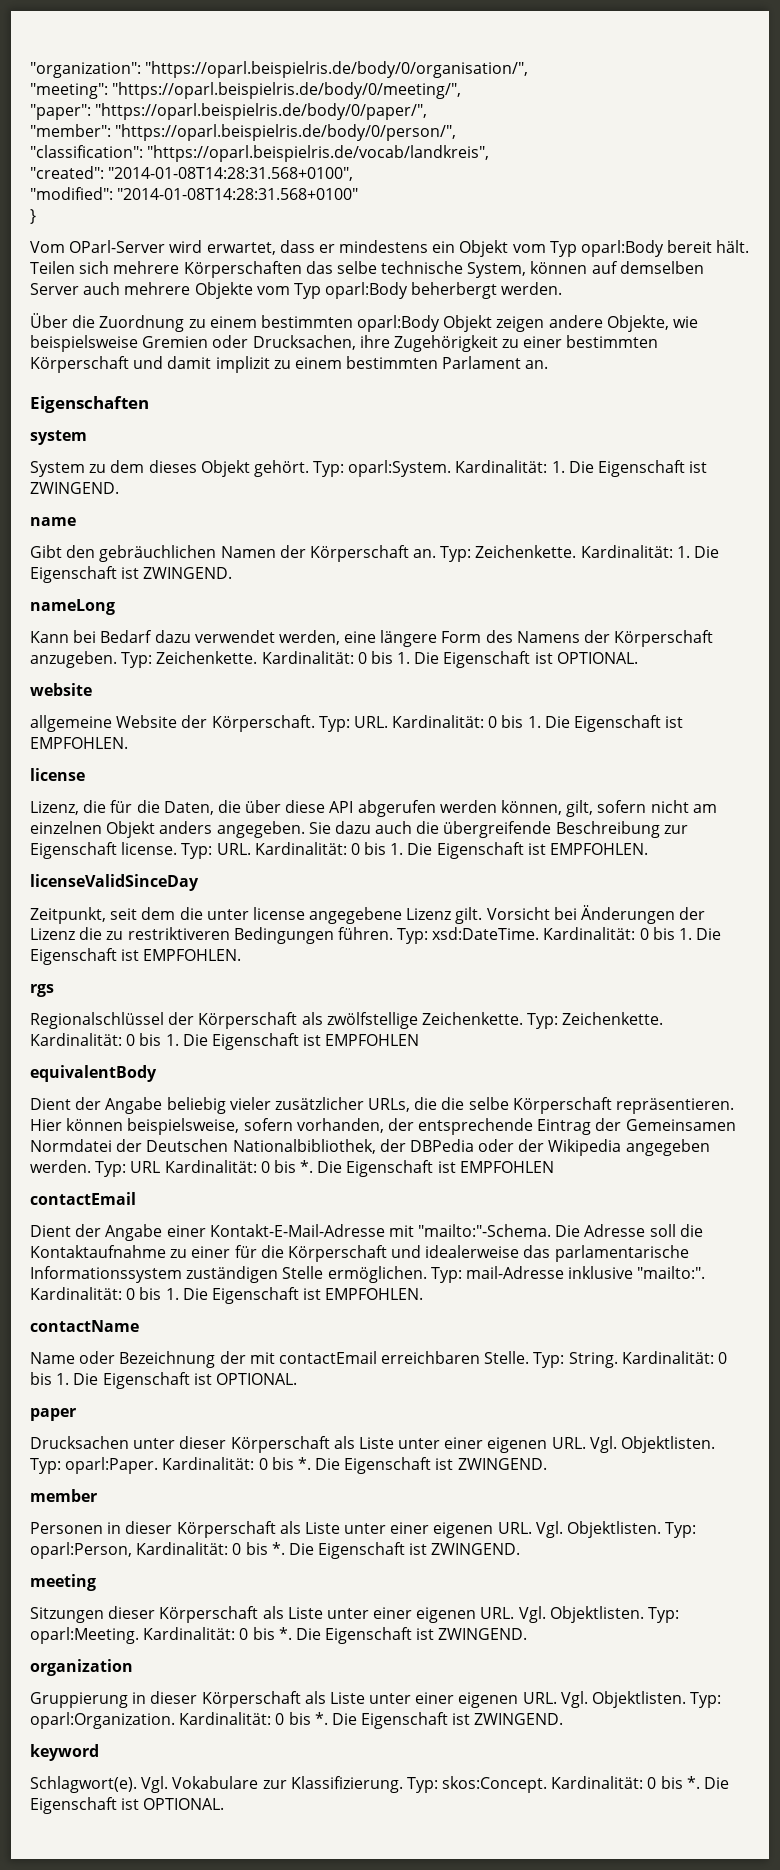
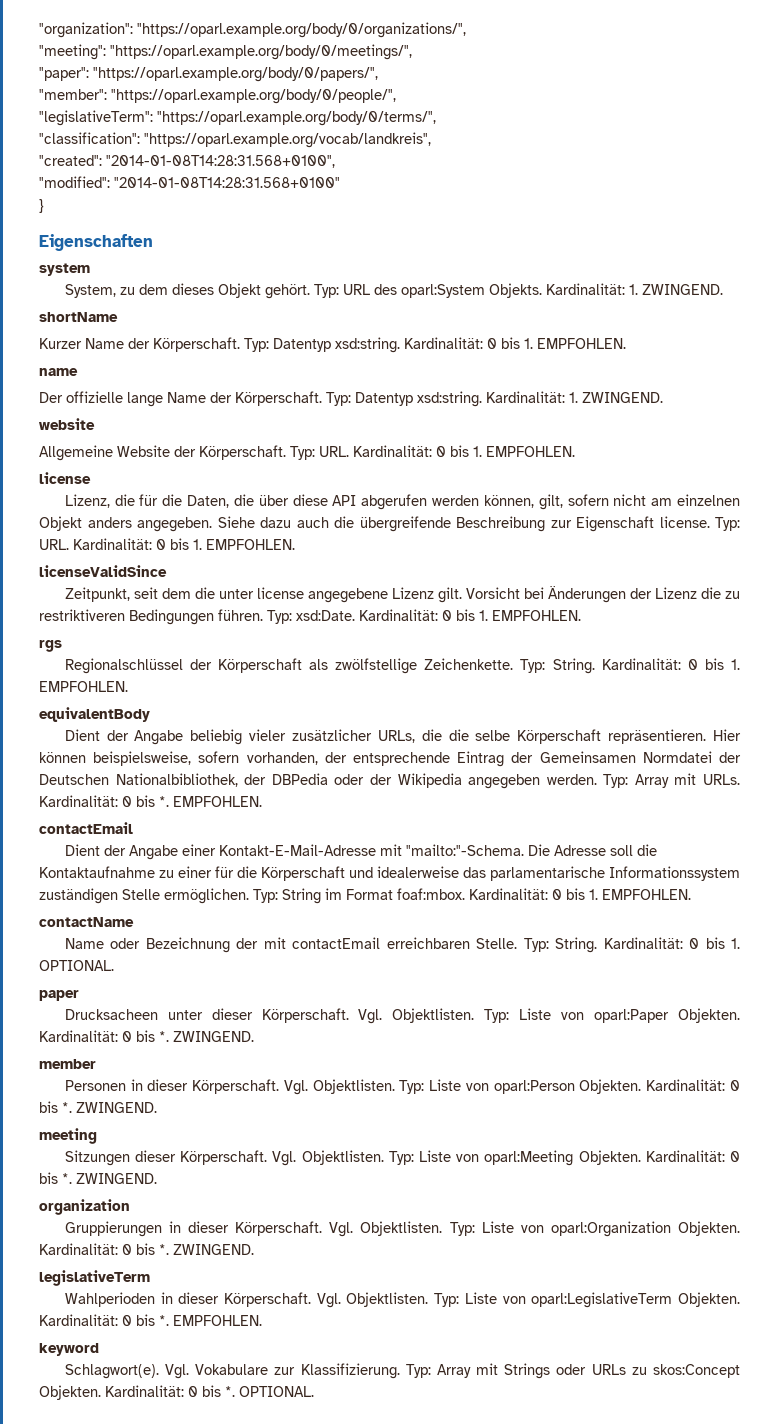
[145,61,529,78] "https://oparl.beispielris.de/body/0/organisation/", -> [137,22,466,38] "https://oparl.example.org/body/0/organizations/",
[112,82,462,99] "https://oparl.beispielris.de/body/0/meeting/", -> [110,44,412,60] "https://oparl.example.org/body/0/meetings/",
[95,103,428,120] "https://oparl.beispielris.de/body/0/paper/", -> [93,67,378,82] "https://oparl.example.org/body/0/papers/",
[115,124,457,141] "https://oparl.beispielris.de/body/0/person/", -> [111,89,396,104] [39,110,436,126] "https://oparl.example.org/body/0/people/", // "legislativeTerm": "https://oparl.example.org/body/0/terms/",
[147,145,490,162] "https://oparl.beispielris.de/vocab/landkreis", -> [144,132,431,148] "https://oparl.example.org/vocab/landkreis",
[30,240,750,257] [30,261,704,278] [30,282,563,299] [30,313,699,332] [30,335,659,352] [30,356,549,373] // Vom OParl-Server wird erwartet, dass er mindestens ein Objekt vom Typ oparl:Body bereit hält. Teilen sich mehrere Körperschaften das selbe technische System, können auf demselben Server auch mehrere Objekte vom Typ oparl:Body beherbergt werden. // Über die Zuordnung zu einem bestimmten oparl:Body Objekt zeigen andere Objekte, wie beispielsweise Gremien oder Drucksachen, ihre Zugehörigkeit zu einer bestimmten Körperschaft und damit implizit zu einem bestimmten Parlament an. -> (44, 206) none
[30,461,85,477] System -> [64,284,116,298] System,
[348,460,708,477] [30,482,119,494] [30,517,76,526] [30,545,720,562] [30,566,233,583] [30,599,115,615] [30,630,714,647] [30,651,638,668] oparl:System. Kardinalität: 1. Die Eigenschaft ist ZWINGEND. // name // Gibt den gebräuchlichen Namen der Körperschaft an. Typ: Zeichenkette. Kardinalität: 1. Die Eigenschaft ist ZWINGEND. // nameLong // Kann bei Bedarf dazu verwendet werden, eine längere Form des Namens der Körperschaft anzugeben. Typ: Zeichenkette. Kardinalität: 0 bis 1. Die Eigenschaft ist OPTIONAL. -> [342,283,723,298] [39,312,118,322] [39,337,626,353] [39,368,78,376] [39,391,663,407] URL des oparl:System Objekts. Kardinalität: 1. ZWINGEND. // shortName // Kurzer Name der Körperschaft. Typ: Datentyp xsd:string. Kardinalität: 0 bis 1. EMPFOHLEN. // name // Der offizielle lange Name der Körperschaft. Typ: Datentyp xsd:string. Kardinalität: 1. ZWINGEND.
[30,715,112,732] allgemeine -> [39,445,113,461] Allgemeine
[544,715,684,732] Die Eigenschaft ist -> (482, 451) none
[308,822,331,834] Sie -> [217,516,255,528] Siehe
[407,842,649,859] [30,874,199,891] Die Eigenschaft ist EMPFOHLEN. // licenseValidSinceDay -> [206,539,295,550] [39,565,167,577] EMPFOHLEN. // licenseValidSince
[432,927,722,940] [30,948,140,965] xsd:DateTime. Kardinalität: 0 bis 1. Die Eigenschaft ist -> [296,609,488,621] xsd:Date. Kardinalität: 0 bis 1.
[562,1012,664,1025] [30,1033,420,1050] Zeichenkette. Kardinalität: 0 bis 1. Die Eigenschaft ist EMPFOHLEN -> [552,658,741,674] [39,681,128,692] String. Kardinalität: 0 bis 1. EMPFOHLEN.
[130,1160,554,1177] URL Kardinalität: 0 bis *. Die Eigenschaft ist EMPFOHLEN -> [634,773,740,788] [39,795,262,807] Array mit URLs. Kardinalität: 0 bis *. EMPFOHLEN.
[465,1266,706,1279] [30,1287,322,1304] mail-Adresse inklusive "mailto:". Kardinalität: 0 bis 1. Die Eigenschaft ist -> [282,888,598,904] String im Format foaf:mbox. Kardinalität: 0 bis 1.
[73,1372,212,1389] Die Eigenschaft ist -> (740, 943) none
[30,1436,129,1449] Drucksachen -> [64,1009,158,1020] Drucksacheen
[230,1436,716,1453] [30,1457,454,1474] Körperschaft als Liste unter einer eigenen URL. Vgl. Objektlisten. Typ: oparl:Paper. Kardinalität: 0 bis *. Die Eigenschaft ist -> [261,1008,741,1024] [39,1030,169,1042] Körperschaft. Vgl. Objektlisten. Typ: Liste von oparl:Paper Objekten. Kardinalität: 0 bis *.
[176,1521,697,1538] [30,1542,428,1559] Körperschaft als Liste unter einer eigenen URL. Vgl. Objektlisten. Typ: oparl:Person, Kardinalität: 0 bis *. Die Eigenschaft ist -> [192,1079,740,1095] [39,1101,72,1113] Körperschaft. Vgl. Objektlisten. Typ: Liste von oparl:Person Objekten. Kardinalität: 0 bis *.
[159,1606,680,1623] [30,1627,435,1644] Körperschaft als Liste unter einer eigenen URL. Vgl. Objektlisten. Typ: oparl:Meeting. Kardinalität: 0 bis *. Die Eigenschaft ist -> [180,1150,741,1166] [39,1172,72,1184] Körperschaft. Vgl. Objektlisten. Typ: Liste von oparl:Meeting Objekten. Kardinalität: 0 bis *.
[30,1691,722,1708] [30,1712,564,1729] Gruppierung in dieser Körperschaft als Liste unter einer eigenen URL. Vgl. Objektlisten. Typ: oparl:Organization. Kardinalität: 0 bis *. Die Eigenschaft ist ZWINGEND. -> [64,1221,740,1237] [39,1243,254,1255] [39,1270,150,1286] [64,1292,740,1308] [39,1314,262,1326] Gruppierungen in dieser Körperschaft. Vgl. Objektlisten. Typ: Liste von oparl:Organization Objekten. Kardinalität: 0 bis *. ZWINGEND. // legislativeTerm // Wahlperioden in dieser Körperschaft. Vgl. Objektlisten. Typ: Liste von oparl:LegislativeTerm Objekten. Kardinalität: 0 bis *. EMPFOHLEN.
[442,1776,730,1793] [30,1797,140,1814] skos:Concept. Kardinalität: 0 bis *. Die Eigenschaft ist -> [436,1363,741,1379] [39,1385,235,1400] Array mit Strings oder URLs zu skos:Concept Objekten. Kardinalität: 0 bis *.

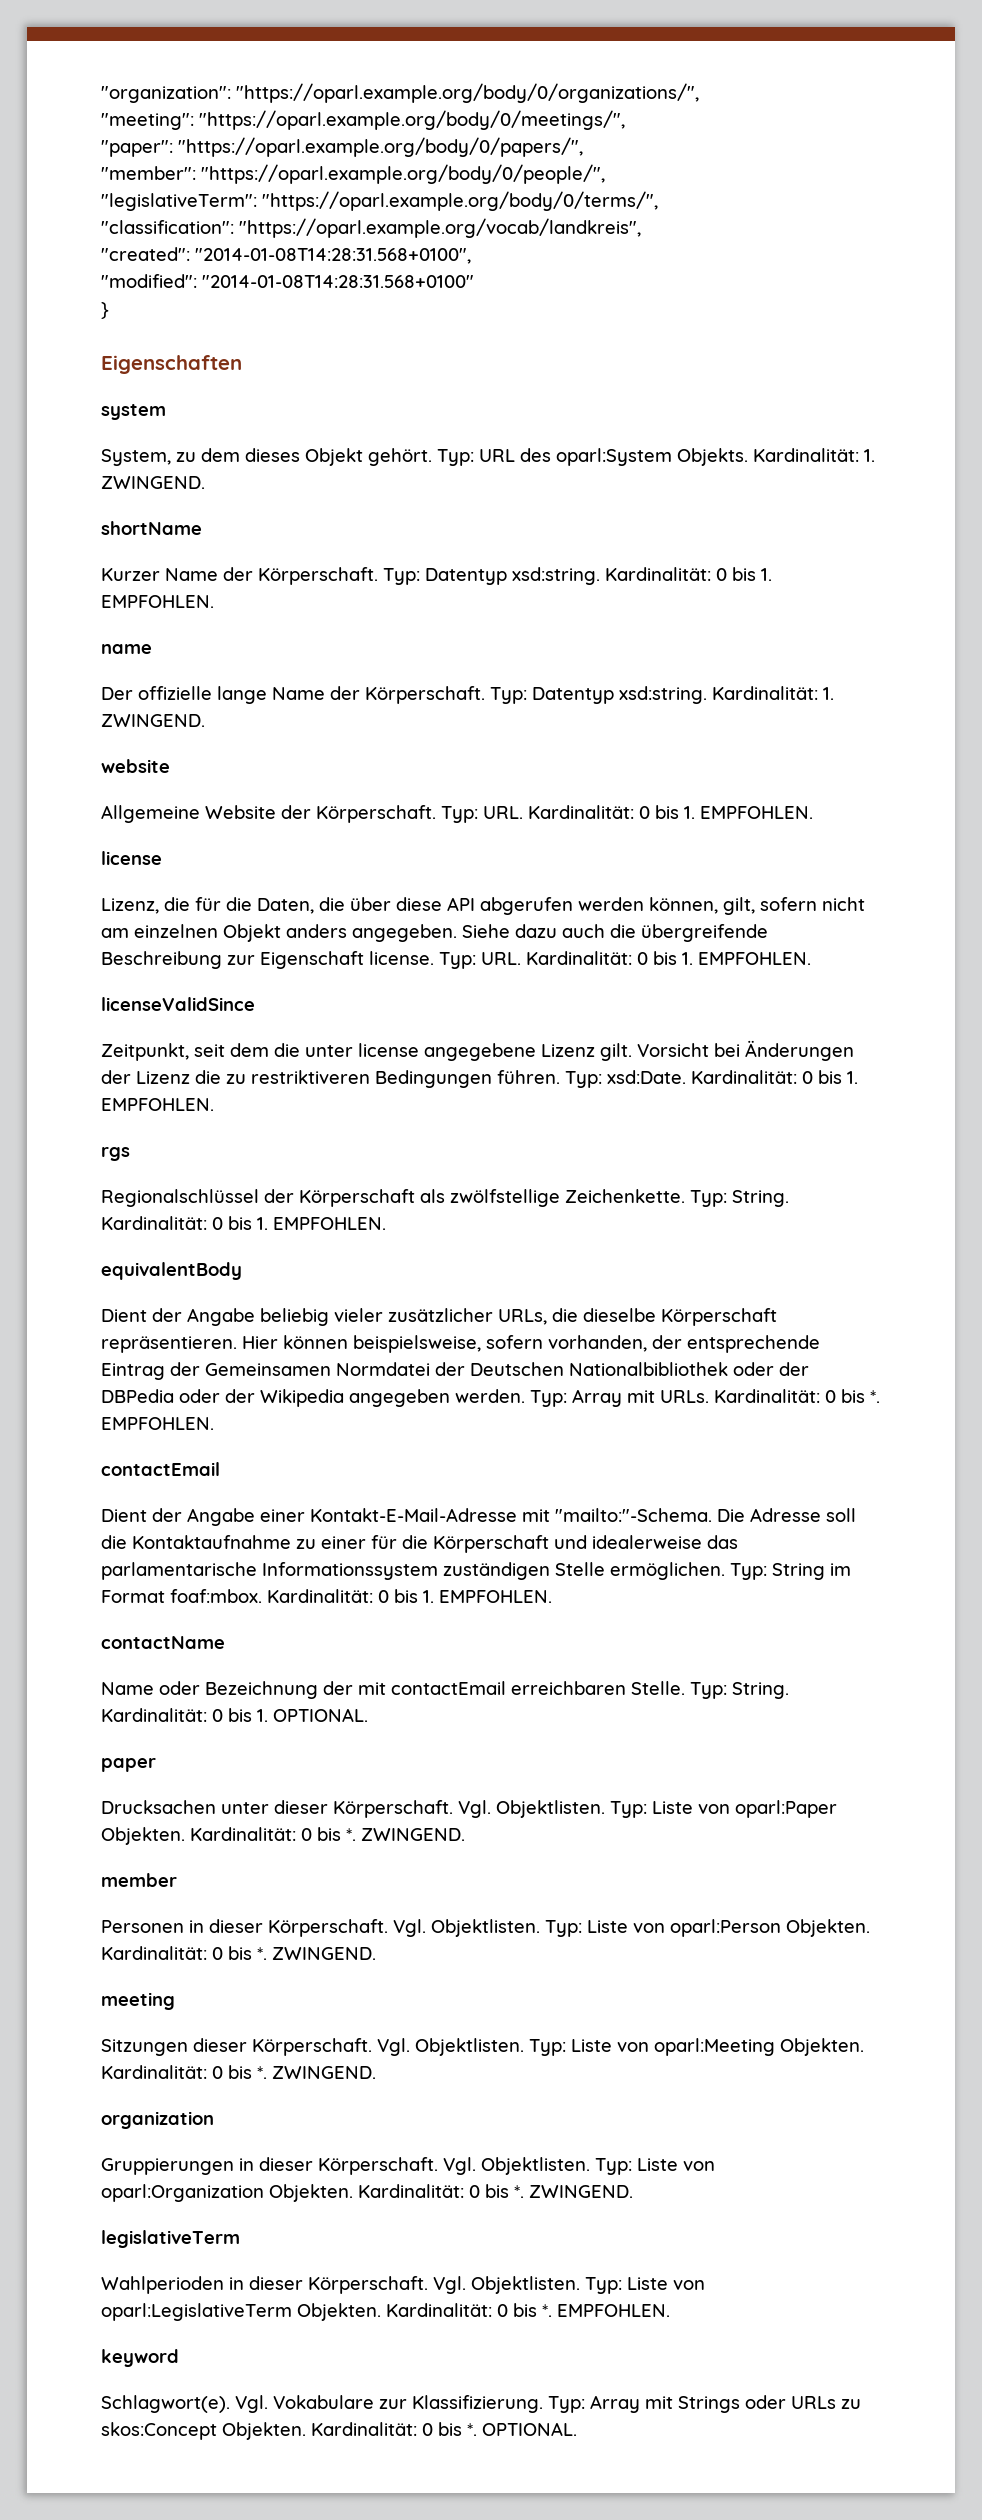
[448,729,511,741] die selbe -> [583,1308,656,1322] dieselbe
[115,773,238,787] Nationalbibliothek, -> [569,1362,774,1376] Nationalbibliothek oder
[64,1009,158,1020] Drucksacheen -> [101,1800,216,1814] Drucksachen

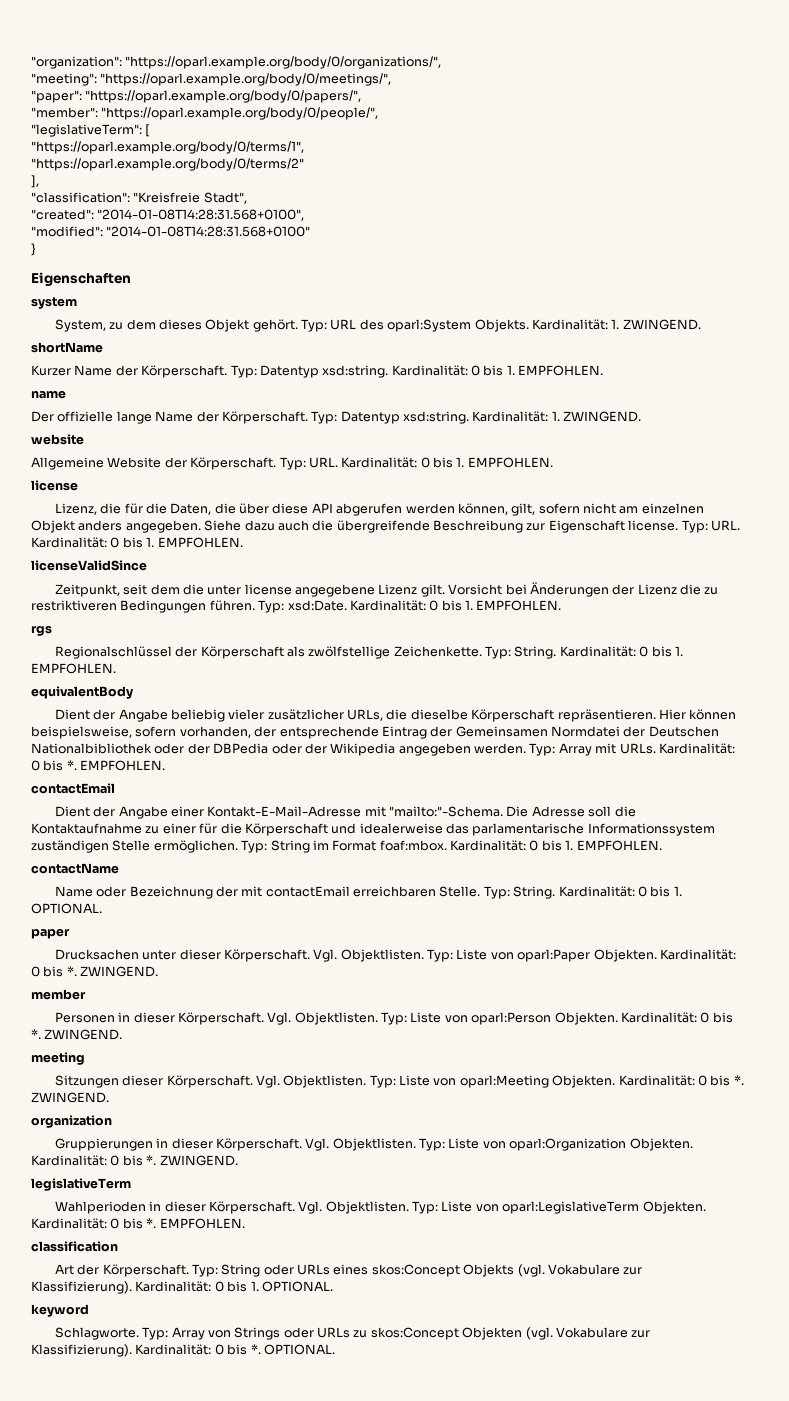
[262,191,658,211] "https://oparl.example.org/body/0/terms/", -> [145,124,151,137] [31,141,304,154] [31,158,304,171] [31,175,39,188] [ // "https://oparl.example.org/body/0/terms/1", // "https://oparl.example.org/body/0/terms/2" // ],
[239,218,641,238] "https://oparl.example.org/vocab/landkreis", -> [133,192,247,204] "Kreisfreie Stadt",
[101,2349,179,2367] [101,2395,673,2413] keyword // Schlagwort(e). Vgl. Vokabulare zur Klassifizierung. Typ: Array mit -> [31,1241,118,1252] [54,1264,643,1277] [31,1281,333,1294] [31,1304,89,1317] [54,1327,231,1340] classification // Art der Körperschaft. Typ: String oder URLs eines skos:Concept Objekts (vgl. Vokabulare zur Klassifizierung). Kardinalität: 0 bis 1. OPTIONAL. // keyword // Schlagworte. Typ: Array von
[222,2422,306,2440] Objekten. -> [462,1327,651,1340] [31,1344,132,1357] Objekten (vgl. Vokabulare zur Klassifizierung).

